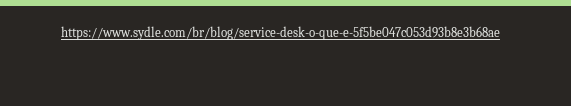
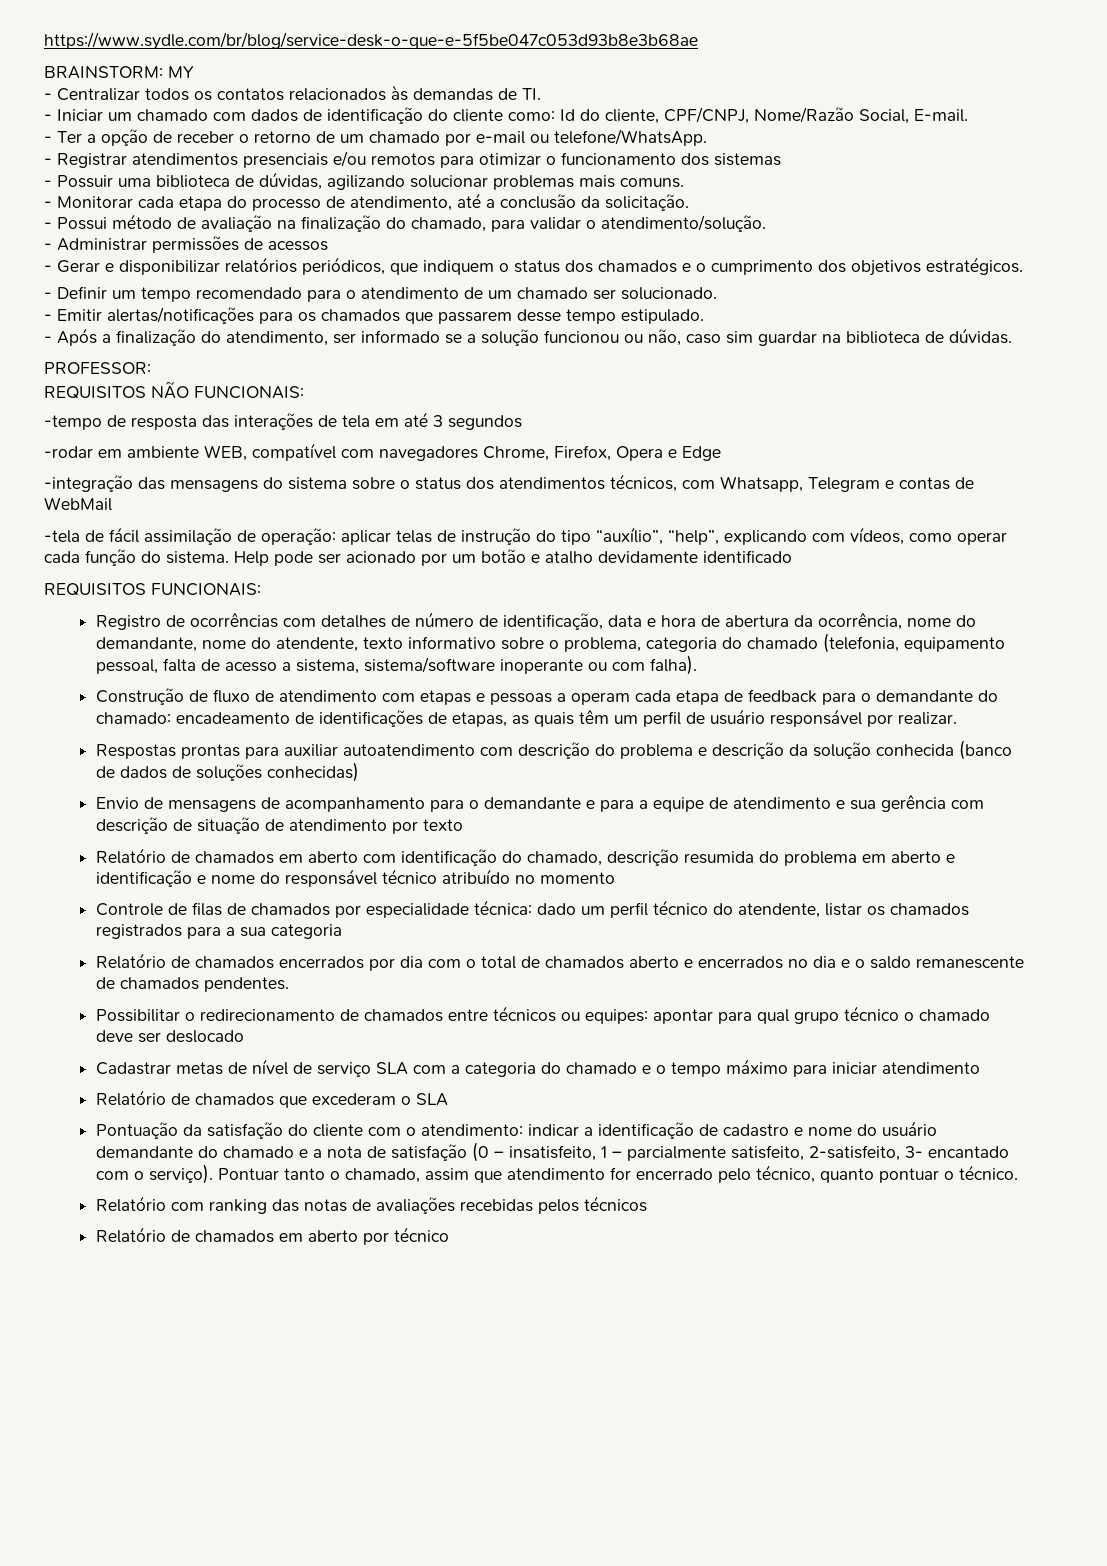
(500, 33) none -> [44,66,194,79] [44,85,541,101] [44,107,968,124] [44,129,707,146] [44,151,781,168] [44,172,684,190] [44,193,689,211] [44,214,766,232] [44,236,328,253] [44,257,1023,276] [44,286,717,302] [44,307,704,324] [44,328,1012,346] [44,362,151,374] [44,381,304,399] [44,412,522,430] [44,443,721,461] [44,474,974,492] [44,497,112,511] [44,527,1007,545] [44,549,792,566] [44,583,261,596] [96,612,977,630] [96,633,1006,653] [96,655,698,675] [96,688,999,705] [96,709,958,727] [96,740,1013,760] [96,762,360,782] [96,795,985,812] [96,817,464,834] [96,848,956,866] [96,869,616,887] [96,900,970,918] [96,924,343,939] [96,953,1025,971] [96,977,290,992] [96,1006,991,1024] [96,1030,245,1043] [96,1059,981,1077] [96,1090,449,1108] [96,1121,938,1139] [96,1142,1010,1162] [96,1164,1019,1184] [96,1196,648,1214] [96,1227,450,1245] // BRAINSTORM: MY // - Centralizar todos os contatos relacionados às demandas de TI. // - Iniciar um chamado com dados de identificação do cliente como: Id do cliente, CPF/CNPJ, Nome/Razão Social, E-mail. // - Ter a opção de receber o retorno de um chamado por e-mail ou telefone/WhatsApp. // - Registrar atendimentos presenciais e/ou remotos para otimizar o funcionamento dos sistemas // - Possuir uma biblioteca de dúvidas, agilizando solucionar problemas mais comuns. // - Monitorar cada etapa do processo de atendimento, até a conclusão da solicitação. // - Possui método de avaliação na finalização do chamado, para validar o atendimento/solução. // - Administrar permissões de acessos // - Gerar e disponibilizar relatórios periódicos, que indiquem o status dos chamados e o cumprimento dos objetivos estratégicos. // - Definir um tempo recomendado para o atendimento de um chamado ser solucionado. // - Emitir alertas/notificações para os chamados que passarem desse tempo estipulado. // - Após a finalização do atendimento, ser informado se a solução funcionou ou não, caso sim guardar na biblioteca de dúvidas. // PROFESSOR: // REQUISITOS NÃO FUNCIONAIS: // -tempo de resposta das interações de tela em até 3 segundos // -rodar em ambiente WEB, compatível com navegadores Chrome, Firefox, Opera e Edge // -integração das mensagens do sistema sobre o status dos atendimentos técnicos, com Whatsapp, Telegram e contas de WebMail // -tela de fácil assimilação de operação: aplicar telas de instrução do tipo “auxílio”, “help”, explicando com vídeos, como operar cada função do sistema. Help pode ser acionado por um botão e atalho devidamente identificado // REQUISITOS FUNCIONAIS: // Registro de ocorrências com detalhes de número de identificação, data e hora de abertura da ocorrência, nome do demandante, nome do atendente, texto informativo sobre o problema, categoria do chamado (telefonia, equipamento pessoal, falta de acesso a sistema, sistema/software inoperante ou com falha). // Construção de fluxo de atendimento com etapas e pessoas a operam cada etapa de feedback para o demandante do chamado: encadeamento de identificações de etapas, as quais têm um perfil de usuário responsável por realizar. // Respostas prontas para auxiliar autoatendimento com descrição do problema e descrição da solução conhecida (banco de dados de soluções conhecidas) // Envio de mensagens de acompanhamento para o demandante e para a equipe de atendimento e sua gerência com descrição de situação de atendimento por texto // Relatório de chamados em aberto com identificação do chamado, descrição resumida do problema em aberto e identificação e nome do responsável técnico atribuído no momento // Controle de filas de chamados por especialidade técnica: dado um perfil técnico do atendente, listar os chamados registrados para a sua categoria // Relatório de chamados encerrados por dia com o total de chamados aberto e encerrados no dia e o saldo remanescente de chamados pendentes. // Possibilitar o redirecionamento de chamados entre técnicos ou equipes: apontar para qual grupo técnico o chamado deve ser deslocado // Cadastrar metas de nível de serviço SLA com a categoria do chamado e o tempo máximo para iniciar atendimento // Relatório de chamados que excederam o SLA // Pontuação da satisfação do cliente com o atendimento: indicar a identificação de cadastro e nome do usuário demandante do chamado e a nota de satisfação (0 – insatisfeito, 1 – parcialmente satisfeito, 2-satisfeito, 3- encantado com o serviço). Pontuar tanto o chamado, assim que atendimento for encerrado pelo técnico, quanto pontuar o técnico. // Relatório com ranking das notas de avaliações recebidas pelos técnicos // Relatório de chamados em aberto por técnico

